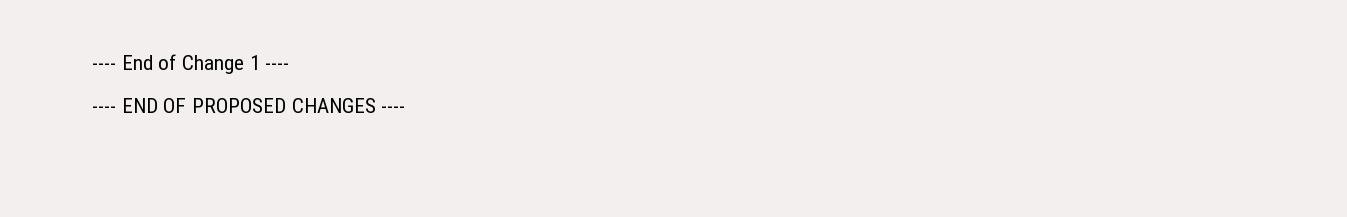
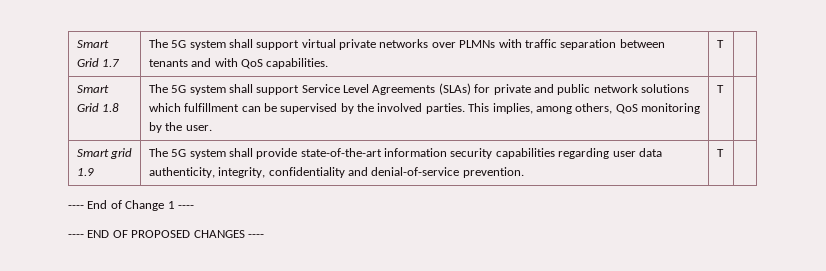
(92, 66) none -> [76,40,109,48] [76,58,120,67] [148,39,665,50] [148,58,329,69] [716,40,724,48] [76,85,109,93] [76,103,120,112] [148,83,689,95] [148,103,700,114] [148,122,212,133] [716,85,724,93] [76,148,133,159] [76,168,94,176] [148,148,662,159] [148,167,524,178] [716,149,724,157] Smart Grid 1.7 | The 5G system shall support virtual private networks over PLMNs with traffic separation between tenants and with QoS capabilities. | T | // Smart Grid 1.8 | The 5G system shall support Service Level Agreements (SLAs) for private and public network solutions which fulfillment can be supervised by the involved parties. This implies, among others, QoS monitoring by the user. | T | // Smart grid 1.9 | The 5G system shall provide state-of-the-art information security capabilities regarding user data authenticity, integrity, confidentiality and denial-of-service prevention. | T | //

